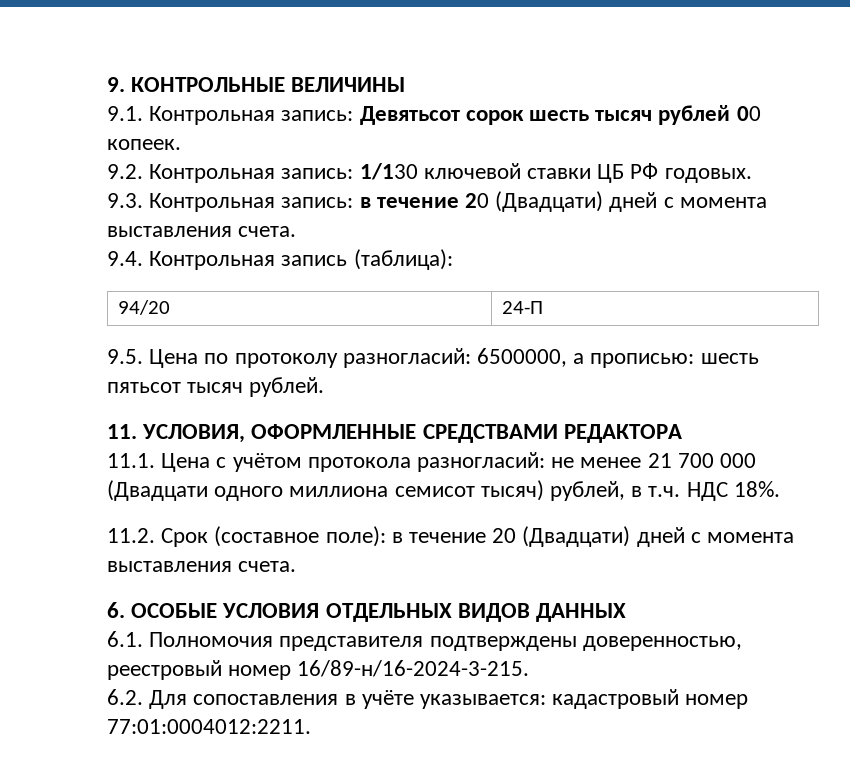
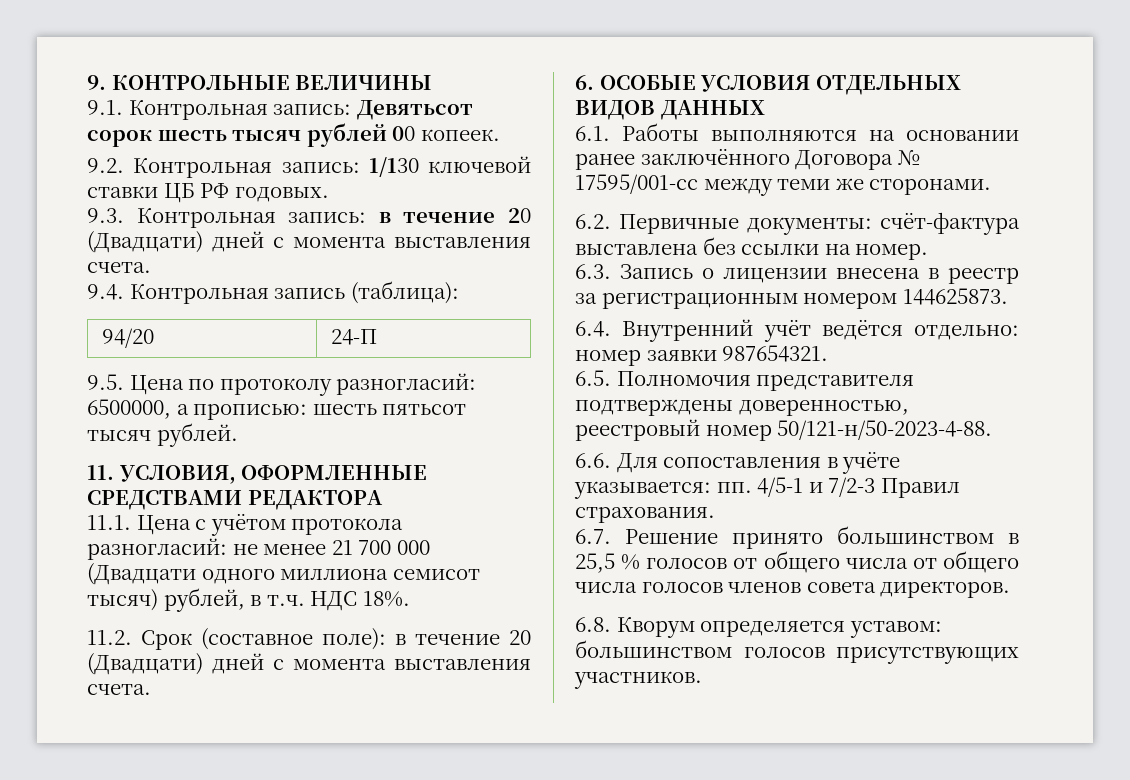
(143, 639) none -> [622,123,1019,141] [575,148,920,170] [575,174,992,196] [575,212,1020,235] [575,237,929,260] [575,264,1019,284] [575,288,1008,309] [575,319,1019,342] [575,345,829,366] [575,370,611,386] Работы выполняются на основании ранее заключённого Договора № 17595/001-сс между теми же сторонами. // 6.2. Первичные документы: счёт-фактура выставлена без ссылки на номер. // 6.3. Запись о лицензии внесена в реестр за регистрационным номером 144625873. // 6.4. Внутренний учёт ведётся отдельно: номер заявки 987654321. // 6.5.
[297,660,530,677] [107,689,143,705] 16/89-н/16-2024-3-215. // 6.2. -> [777,420,993,440] [575,453,611,468] 50/121-н/50-2023-4-88. // 6.6.
[552,689,749,709] [107,719,311,734] кадастровый номер 77:01:0004012:2211. -> [716,477,960,498] [575,507,715,523] [575,526,1019,549] [575,551,1019,573] [575,581,1011,598] [575,617,942,638] [575,640,1019,664] [574,671,702,689] пп. 4/5-1 и 7/2-3 Правил страхования. // 6.7. Решение принято большинством в 25,5 % голосов от общего числа от общего числа голосов членов совета директоров. // 6.8. Кворум определяется уставом: большинством голосов присутствующих участников.

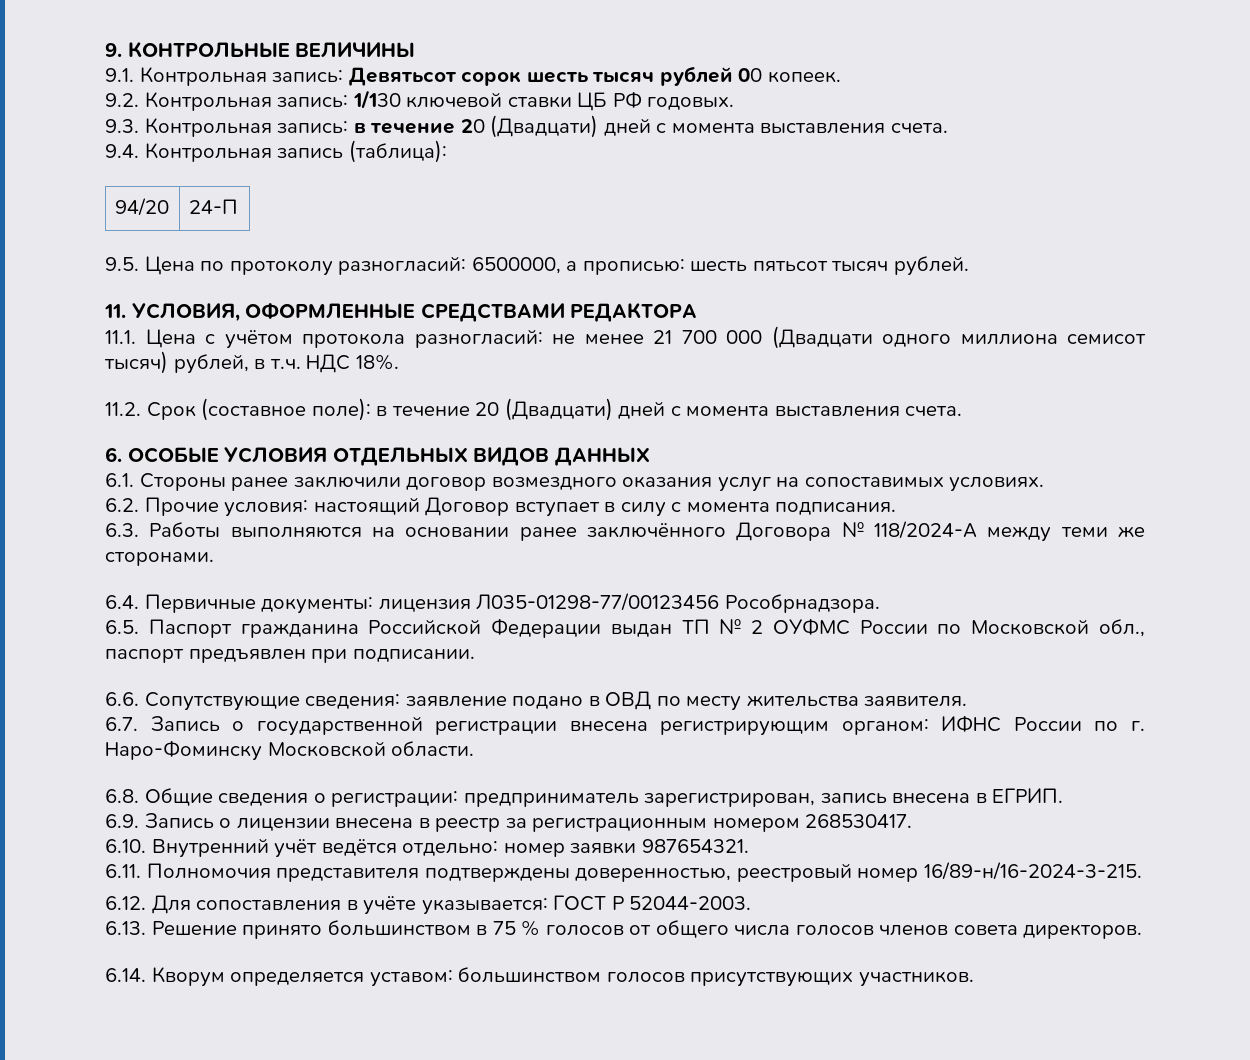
(610, 133) none -> [139,473,1045,492] [105,497,897,517] [105,523,139,537] Стороны ранее заключили договор возмездного оказания услуг на сопоставимых условиях. // 6.2. Прочие условия: настоящий Договор вступает в силу с момента подписания. // 6.3.
[575,174,698,194] 17595/001-сс -> [874,521,978,539] 118/2024-А
[575,214,611,229] 6.2. -> [105,595,139,609] 6.4.
[880,212,1020,235] [575,237,929,260] [575,264,611,279] счёт-фактура выставлена без ссылки на номер. // 6.3. -> [377,593,880,613] [105,619,1146,638] [105,649,475,663] [105,691,968,711] [105,716,1145,736] [105,741,475,761] [105,788,1064,807] [105,814,139,828] лицензия Л035-01298-77/00123456 Рособрнадзора. // 6.5. Паспорт гражданина Российской Федерации выдан ТП № 2 ОУФМС России по Московской обл., паспорт предъявлен при подписании. // 6.6. Сопутствующие сведения: заявление подано в ОВД по месту жительства заявителя. // 6.7. Запись о государственной регистрации внесена регистрирующим органом: ИФНС России по г. Наро-Фоминску Московской области. // 6.8. Общие сведения о регистрации: предприниматель зарегистрирован, запись внесена в ЕГРИП. // 6.9.
[902,288,1008,305] [575,321,611,337] 144625873. // 6.4. -> [805,814,913,828] [105,839,146,853] 268530417. // 6.10.
[575,370,611,386] 6.5. -> [105,864,141,878] 6.11.
[777,420,993,440] [575,453,611,468] 50/121-н/50-2023-4-88. // 6.6. -> [923,862,1142,880] [105,896,146,910] 16/89-н/16-2024-3-215. // 6.12.
[716,477,960,498] [575,507,715,523] [575,529,611,544] пп. 4/5-1 и 7/2-3 Правил страхования. // 6.7. -> [553,895,752,911] [105,921,146,935] ГОСТ Р 52044-2003. // 6.13.
[575,553,615,573] 25,5 -> [492,921,516,935] 75
[912,551,1019,573] [575,582,637,593] от общего числа -> (791, 930) none
[575,617,611,632] 6.8. -> [105,968,146,982] 6.14.

